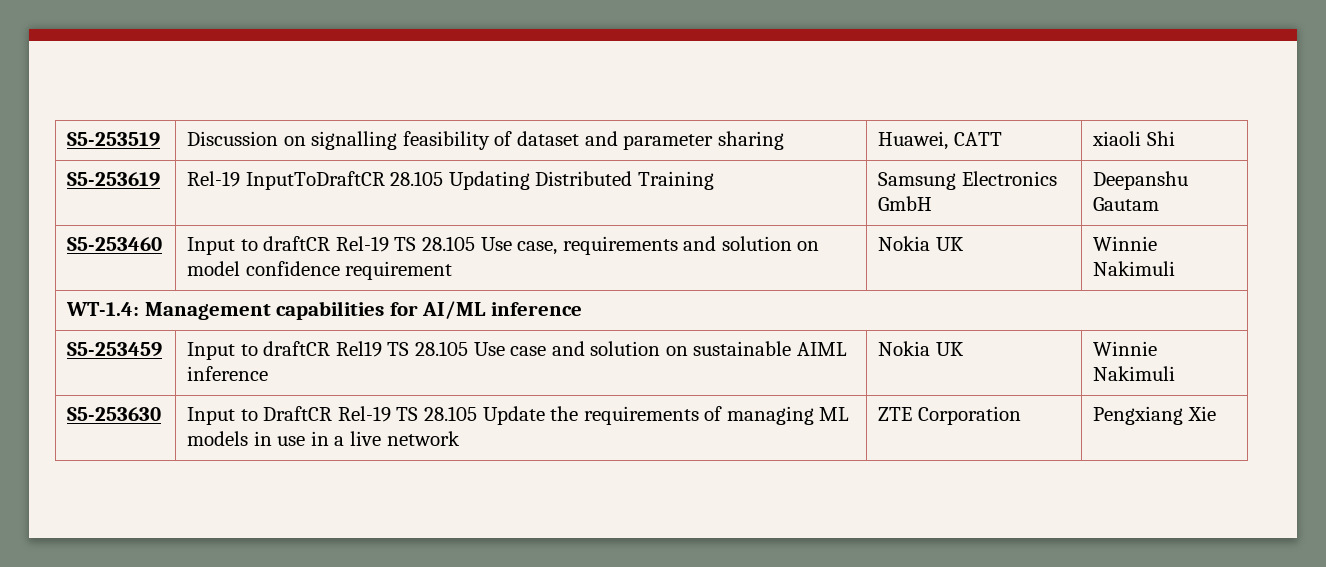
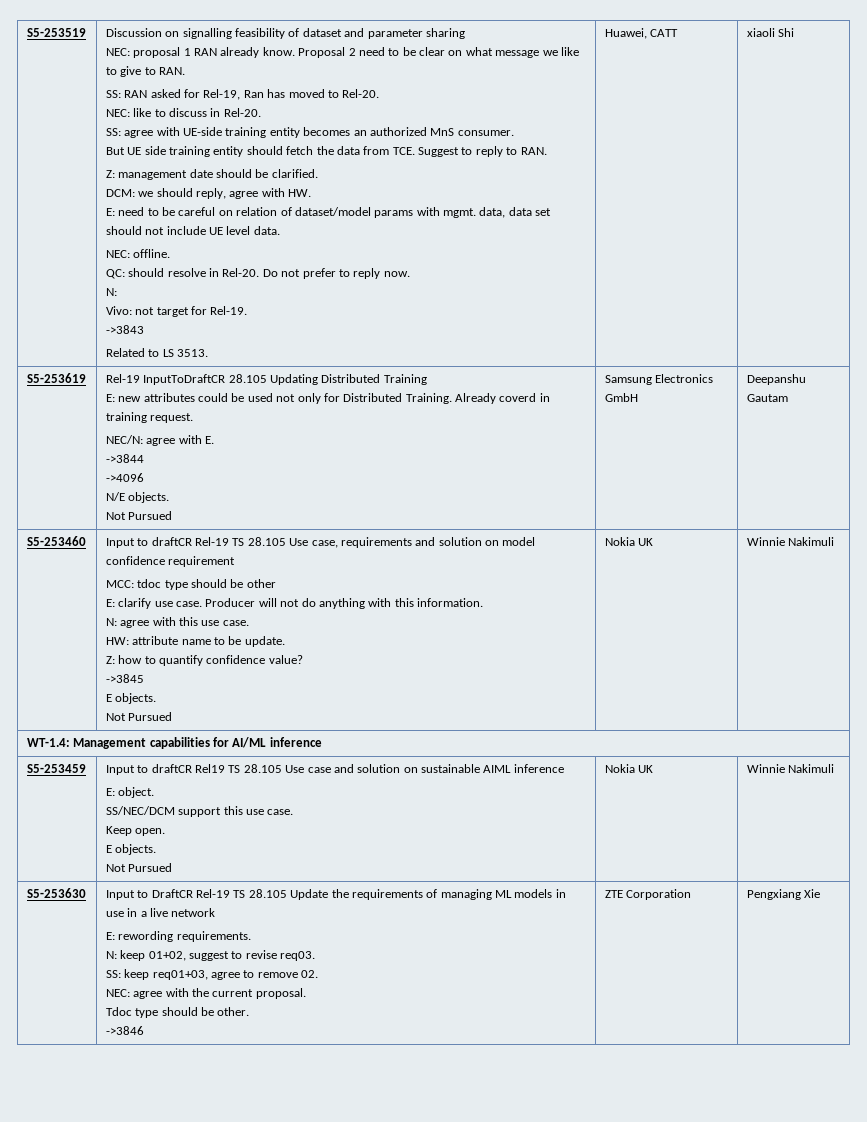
(784, 140) none -> [105,47,579,58] [105,66,186,77] [105,89,380,100] [105,108,261,117] [105,127,514,138] [105,146,547,157] [105,169,318,180] [105,188,312,199] [105,207,552,218] [105,226,280,235] [105,249,171,258] [105,268,410,279] [105,288,117,296] [105,306,248,317] [105,325,144,334] [105,348,209,357] // NEC: proposal 1 RAN already know. Proposal 2 need to be clear on what message we like to give to RAN. // SS: RAN asked for Rel-19, Ran has moved to Rel-20. // NEC: like to discuss in Rel-20. // SS: agree with UE-side training entity becomes an authorized MnS consumer. // But UE side training entity should fetch the data from TCE. Suggest to reply to RAN. // Z: management date should be clarified. // DCM: we should reply, agree with HW. // E: need to be careful on relation of dataset/model params with mgmt. data, data set should not include UE level data. // NEC: offline. // QC: should resolve in Rel-20. Do not prefer to reply now. // N: // Vivo: not target for Rel-19. // ->3843 // Related to LS 3513.
(715, 180) none -> [105,393,550,404] [105,412,194,423] [105,435,215,446] [105,454,144,463] [105,473,144,482] [105,492,170,503] [105,511,173,520] // E: new attributes could be used not only for Distributed Training. Already coverd in training request. // NEC/N: agree with E. // ->3844 // ->4096 // N/E objects. // Not Pursued
(453, 270) none -> [105,579,276,590] [105,598,484,609] [105,617,249,628] [105,636,285,647] [105,655,303,666] [105,674,144,683] [105,693,157,704] [105,712,173,721] // MCC: tdoc type should be other // E: clarify use case. Producer will not do anything with this information. // N: agree with this use case. // HW: attribute name to be update. // Z: how to quantify confidence value? // ->3845 // E objects. // Not Pursued
(269, 373) none -> [105,787,155,798] [105,806,294,817] [105,826,166,836] [105,844,157,855] [105,863,173,872] // E: object. // SS/NEC/DCM support this use case. // Keep open. // E objects. // Not Pursued
(460, 438) none -> [105,931,251,942] [105,950,316,961] [105,969,319,980] [105,988,306,999] [105,1007,250,1018] [105,1026,144,1035] // E: rewording requirements. // N: keep 01+02, suggest to revise req03. // SS: keep req01+03, agree to remove 02. // NEC: agree with the current proposal. // Tdoc type should be other. // ->3846

